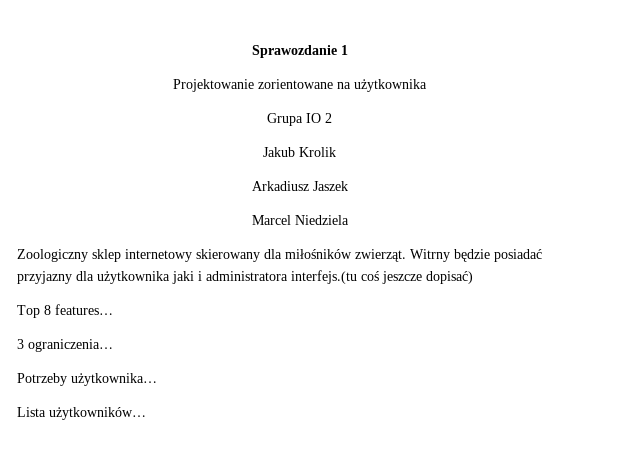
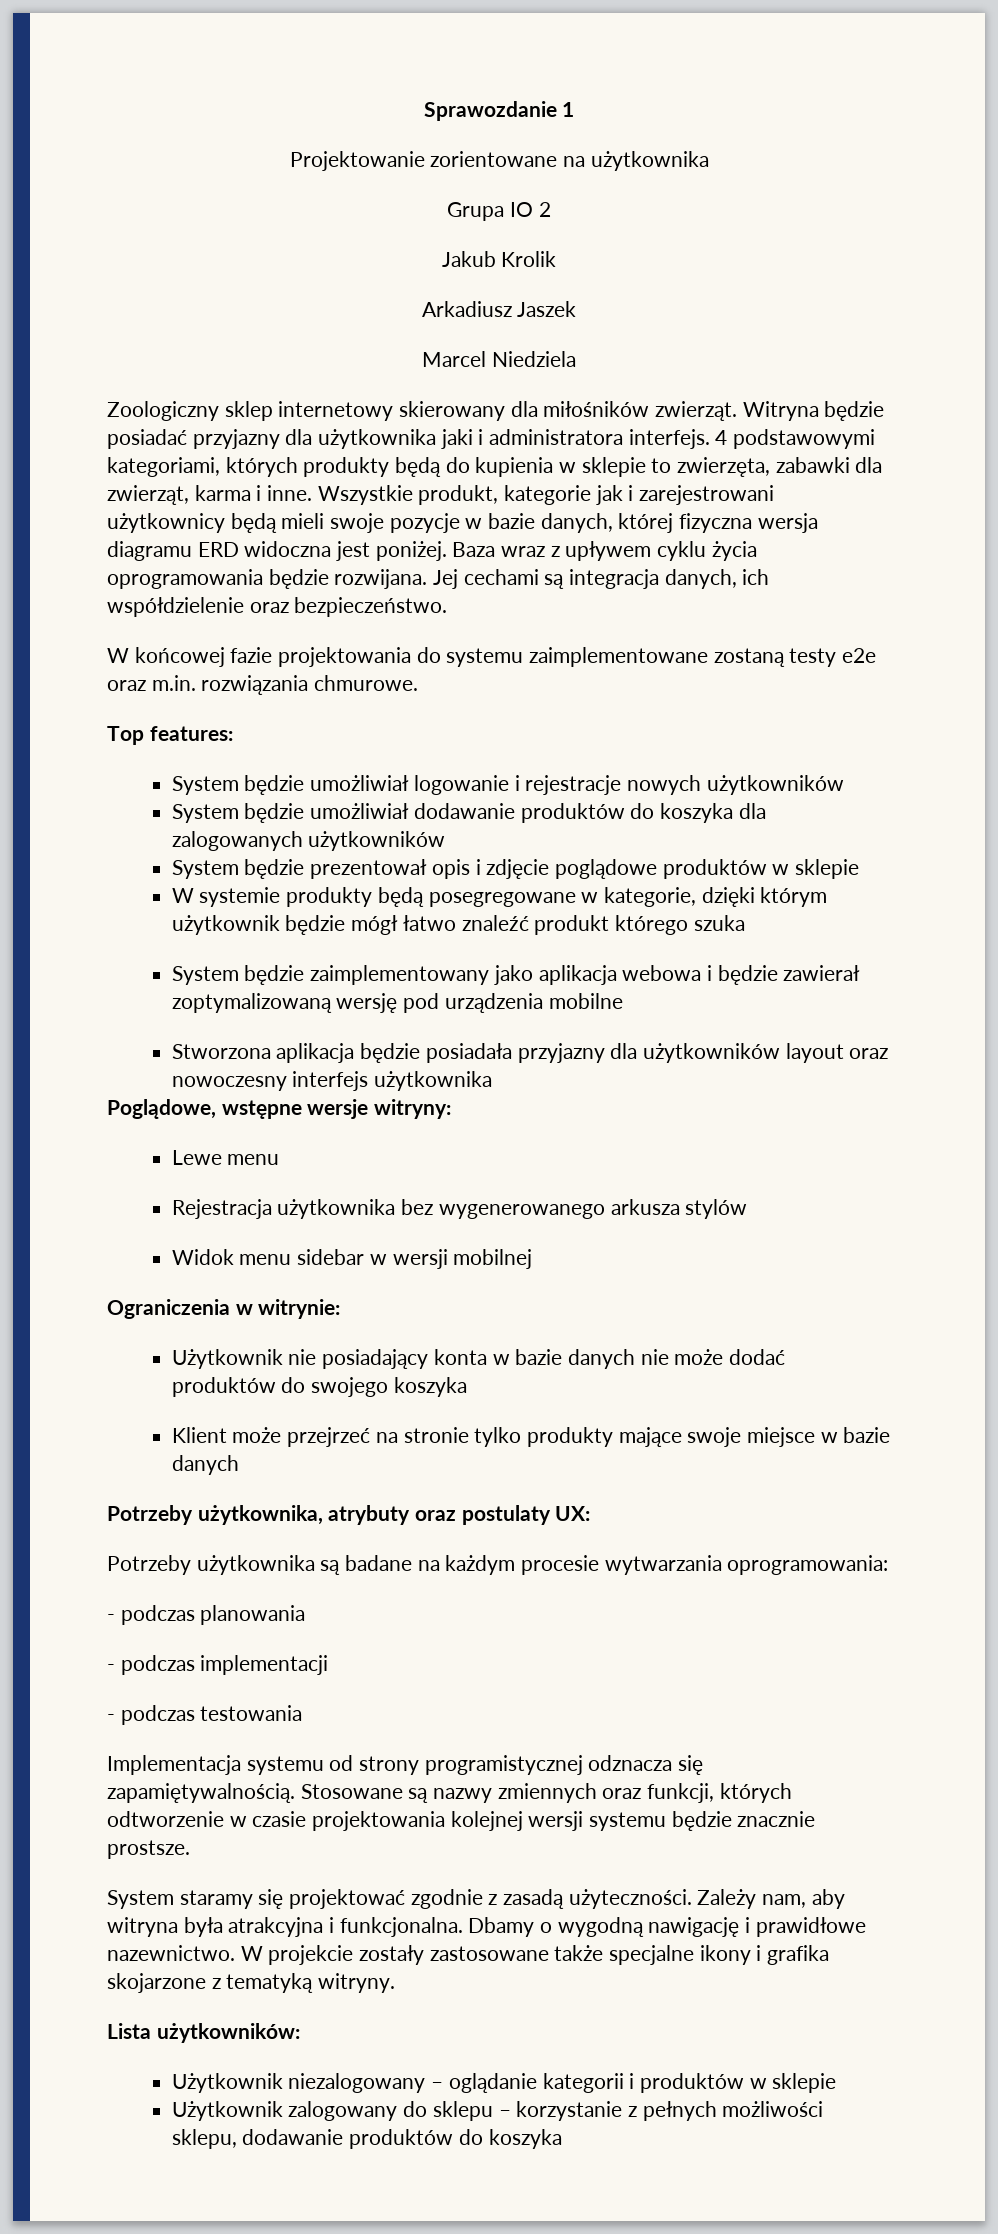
[410,249,450,262] Witrny -> [742,401,819,421] Witryna
[291,270,473,284] [17,304,113,318] [17,339,113,352] [17,373,157,386] [17,407,146,420] interfejs.(tu coś jeszcze dopisać) // Top 8 features… // 3 ograniczenia… // Potrzeby użytkownika… // Lista użytkowników… -> [628,429,876,449] [107,457,883,477] [107,485,775,505] [107,513,818,533] [107,541,757,561] [107,569,770,589] [107,597,448,617] [107,647,877,667] [107,675,419,695] [107,726,233,745] [171,775,844,795] [171,803,766,823] [171,831,446,851] [171,859,859,879] [171,887,828,907] [171,915,745,935] [171,965,861,985] [171,993,623,1013] [171,1043,889,1063] [171,1071,493,1091] [107,1099,452,1119] [171,1150,280,1165] [171,1199,748,1219] [171,1249,533,1269] [107,1299,341,1319] [171,1349,785,1369] [171,1377,467,1397] [171,1427,891,1447] [171,1455,239,1475] [107,1505,591,1525] [107,1555,889,1575] [107,1605,306,1625] [107,1655,329,1675] [107,1705,303,1725] [107,1755,704,1775] [107,1783,792,1803] [107,1811,816,1831] [107,1840,190,1859] [107,1889,845,1909] [107,1917,866,1937] [107,1945,830,1965] [107,1973,396,1993] [107,2023,300,2043] [171,2073,837,2093] [171,2101,824,2121] [171,2129,562,2149] interfejs. 4 podstawowymi kategoriami, których produkty będą do kupienia w sklepie to zwierzęta, zabawki dla zwierząt, karma i inne. Wszystkie produkt, kategorie jak i zarejestrowani użytkownicy będą mieli swoje pozycje w bazie danych, której fizyczna wersja diagramu ERD widoczna jest poniżej. Baza wraz z upływem cyklu życia oprogramowania będzie rozwijana. Jej cechami są integracja danych, ich współdzielenie oraz bezpieczeństwo. // W końcowej fazie projektowania do systemu zaimplementowane zostaną testy e2e oraz m.in. rozwiązania chmurowe. // Top features: // System będzie umożliwiał logowanie i rejestracje nowych użytkowników // System będzie umożliwiał dodawanie produktów do koszyka dla zalogowanych użytkowników // System będzie prezentował opis i zdjęcie poglądowe produktów w sklepie // W systemie produkty będą posegregowane w kategorie, dzięki którym użytkownik będzie mógł łatwo znaleźć produkt którego szuka // System będzie zaimplementowany jako aplikacja webowa i będzie zawierał zoptymalizowaną wersję pod urządzenia mobilne // Stworzona aplikacja będzie posiadała przyjazny dla użytkowników layout oraz nowoczesny interfejs użytkownika // Poglądowe, wstępne wersje witryny: // Lewe menu // Rejestracja użytkownika bez wygenerowanego arkusza stylów // Widok menu sidebar w wersji mobilnej // Ograniczenia w witrynie: // Użytkownik nie posiadający konta w bazie danych nie może dodać produktów do swojego koszyka // Klient może przejrzeć na stronie tylko produkty mające swoje miejsce w bazie danych // Potrzeby użytkownika, atrybuty oraz postulaty UX: // Potrzeby użytkownika są badane na każdym procesie wytwarzania oprogramowania: // - podczas planowania // - podczas implementacji // - podczas testowania // Implementacja systemu od strony programistycznej odznacza się zapamiętywalnością. Stosowane są nazwy zmiennych oraz funkcji, których odtworzenie w czasie projektowania kolejnej wersji systemu będzie znacznie prostsze. // System staramy się projektować zgodnie z zasadą użyteczności. Zależy nam, aby witryna była atrakcyjna i funkcjonalna. Dbamy o wygodną nawigację i prawidłowe nazewnictwo. W projekcie zostały zastosowane także specjalne ikony i grafika skojarzone z tematyką witryny. // Lista użytkowników: // Użytkownik niezalogowany – oglądanie kategorii i produktów w sklepie // Użytkownik zalogowany do sklepu – korzystanie z pełnych możliwości sklepu, dodawanie produktów do koszyka

